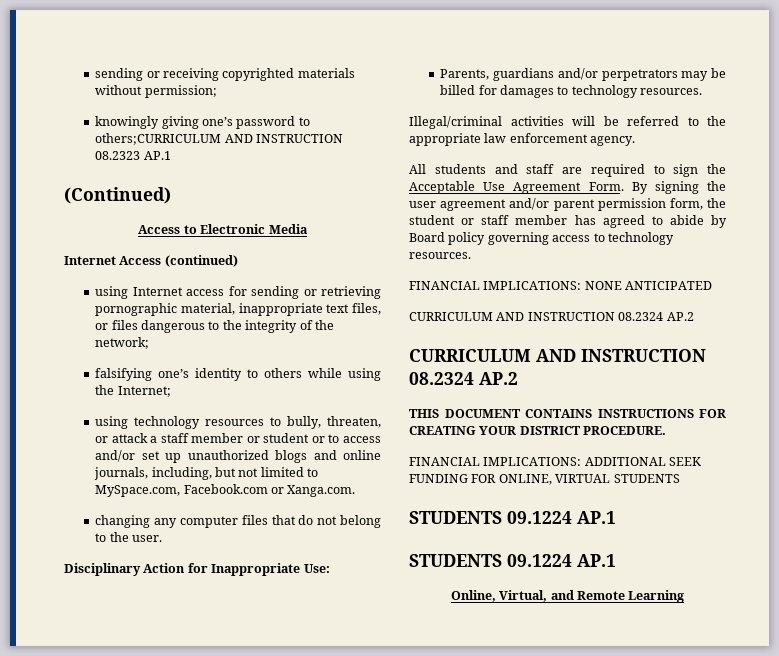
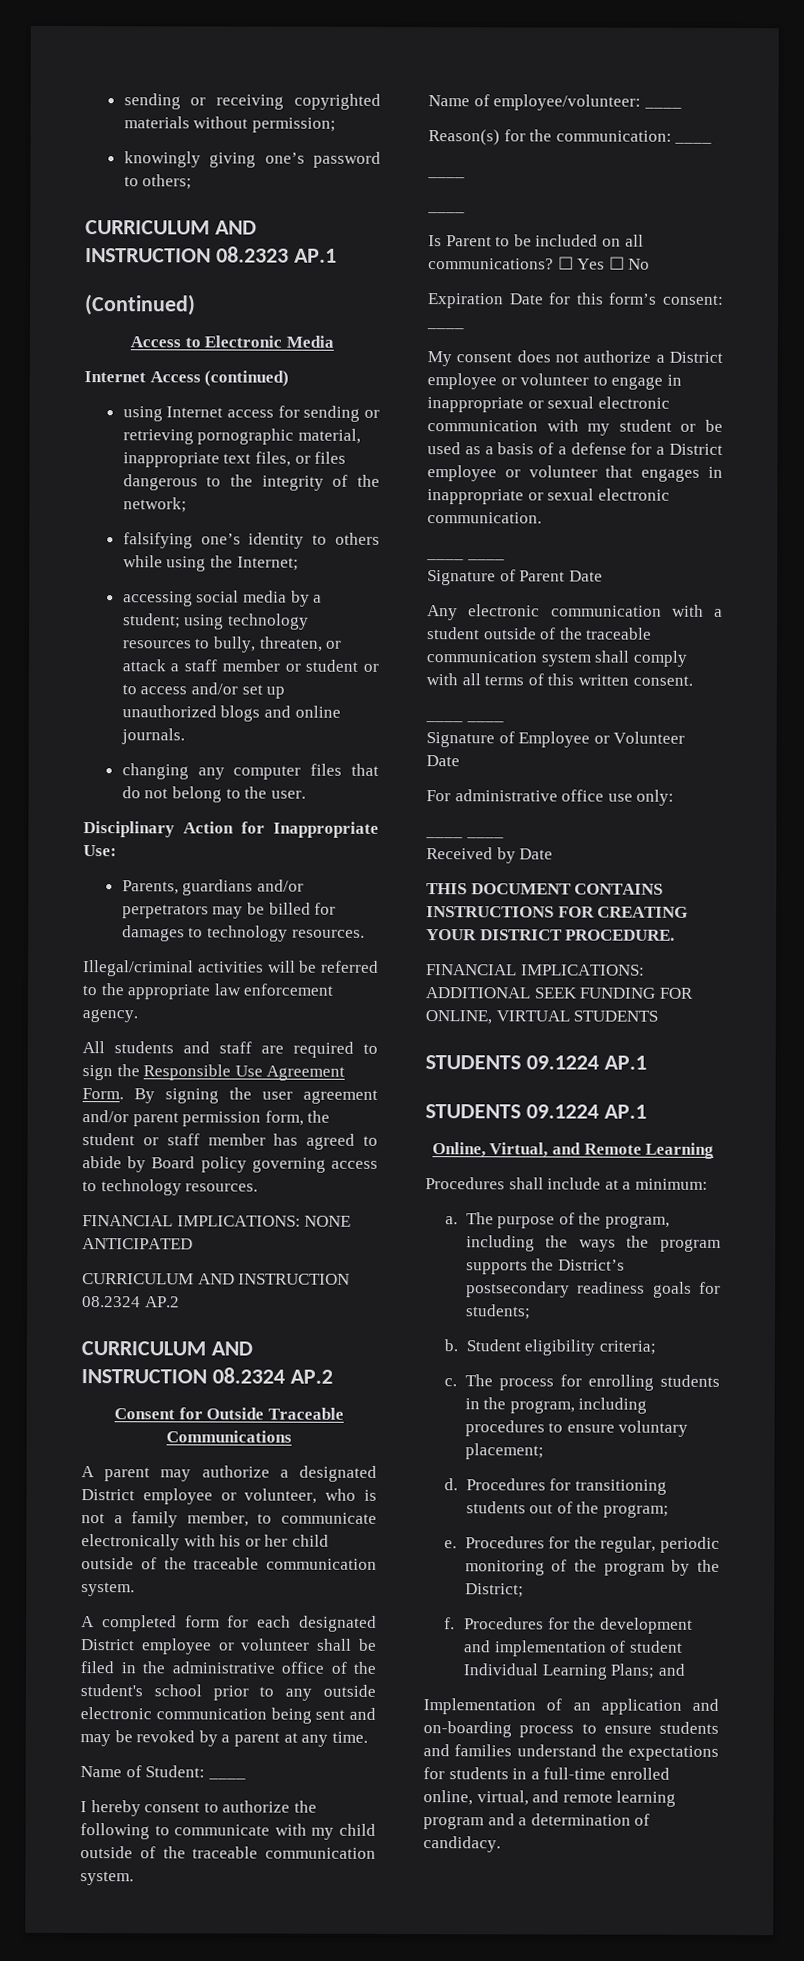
[95,133,222,145] others;CURRICULUM -> [142,174,193,190] [85,220,210,235] others; // CURRICULUM
(171, 391) none -> [122,590,323,607] [122,613,181,629] accessing social media by a student;
[94,467,319,480] [95,484,356,497] journals, including, but not limited to MySpace.com, Facebook.com or Xanga.com. -> [120,728,185,745] journals.
[409,181,475,194] Acceptable -> [143,1064,232,1081] Responsible
(518, 378) none -> [114,1407,344,1420] [166,1430,292,1443] [81,1465,377,1482] [81,1488,378,1505] [81,1511,377,1528] [81,1534,329,1551] [81,1557,377,1570] [81,1582,135,1597] [81,1615,378,1632] [81,1638,378,1655] [80,1661,376,1674] [80,1684,376,1701] [80,1707,376,1724] [80,1730,368,1747] [80,1765,246,1780] [80,1800,317,1817] [80,1823,376,1840] [80,1846,376,1859] [80,1871,134,1886] [428,94,682,111] [428,129,713,146] [427,176,465,179] [427,211,465,214] [428,234,644,247] [428,256,651,270] [427,292,724,309] [426,327,464,330] [427,350,723,367] [427,373,682,390] [427,396,670,413] [427,419,723,436] [427,442,723,455] [427,465,723,482] [427,488,670,505] [427,512,542,524] [426,558,505,561] [427,569,603,586] [427,604,723,621] [427,627,653,640] [426,650,687,667] [426,673,693,686] [425,720,504,723] [426,731,686,748] [426,755,460,767] [426,789,675,806] [425,836,504,839] [426,847,554,864] // Consent for Outside Traceable Communications // A parent may authorize a designated District employee or volunteer, who is not a family member, to communicate electronically with his or her child outside of the traceable communication system. // A completed form for each designated District employee or volunteer shall be filed in the administrative office of the student's school prior to any outside electronic communication being sent and may be revoked by a parent at any time. // Name of Student: ____ // I hereby consent to authorize the following to communicate with my child outside of the traceable communication system. // Name of employee/volunteer: ____ // Reason(s) for the communication: ____ // ____ // ____ // Is Parent to be included on all communications? ☐ Yes ☐ No // Expiration Date for this form’s consent: ____ // My consent does not authorize a District employee or volunteer to engage in inappropriate or sexual electronic communication with my student or be used as a basis of a defense for a District employee or volunteer that engages in inappropriate or sexual electronic communication. // ____ ____ // Signature of Parent Date // Any electronic communication with a student outside of the traceable communication system shall comply with all terms of this written consent. // ____ ____ // Signature of Employee or Volunteer Date // For administrative office use only: // ____ ____ // Received by Date
(685, 596) none -> [425,1177,708,1190] [445,1212,670,1229] [465,1235,721,1252] [465,1258,625,1275] [465,1281,721,1298] [464,1304,531,1320] [444,1339,656,1356] [444,1374,720,1391] [464,1397,648,1414] [464,1420,689,1437] [464,1443,544,1460] [444,1478,667,1495] [465,1501,669,1518] [444,1536,720,1553] [464,1559,720,1576] [464,1583,524,1598] [444,1617,693,1634] [464,1640,683,1657] [463,1663,685,1680] [423,1698,719,1715] [423,1721,719,1738] [423,1744,719,1761] [423,1767,670,1780] [423,1790,677,1807] [423,1813,651,1830] [423,1836,501,1853] // Procedures shall include at a minimum: // a. The purpose of the program, including the ways the program supports the District’s postsecondary readiness goals for students; // b. Student eligibility criteria; // c. The process for enrolling students in the program, including procedures to ensure voluntary placement; // d. Procedures for transitioning students out of the program; // e. Procedures for the regular, periodic monitoring of the program by the District; // f. Procedures for the development and implementation of student Individual Learning Plans; and // Implementation of an application and on-boarding process to ensure students and families understand the expectations for students in a full-time enrolled online, virtual, and remote learning program and a determination of candidacy.

